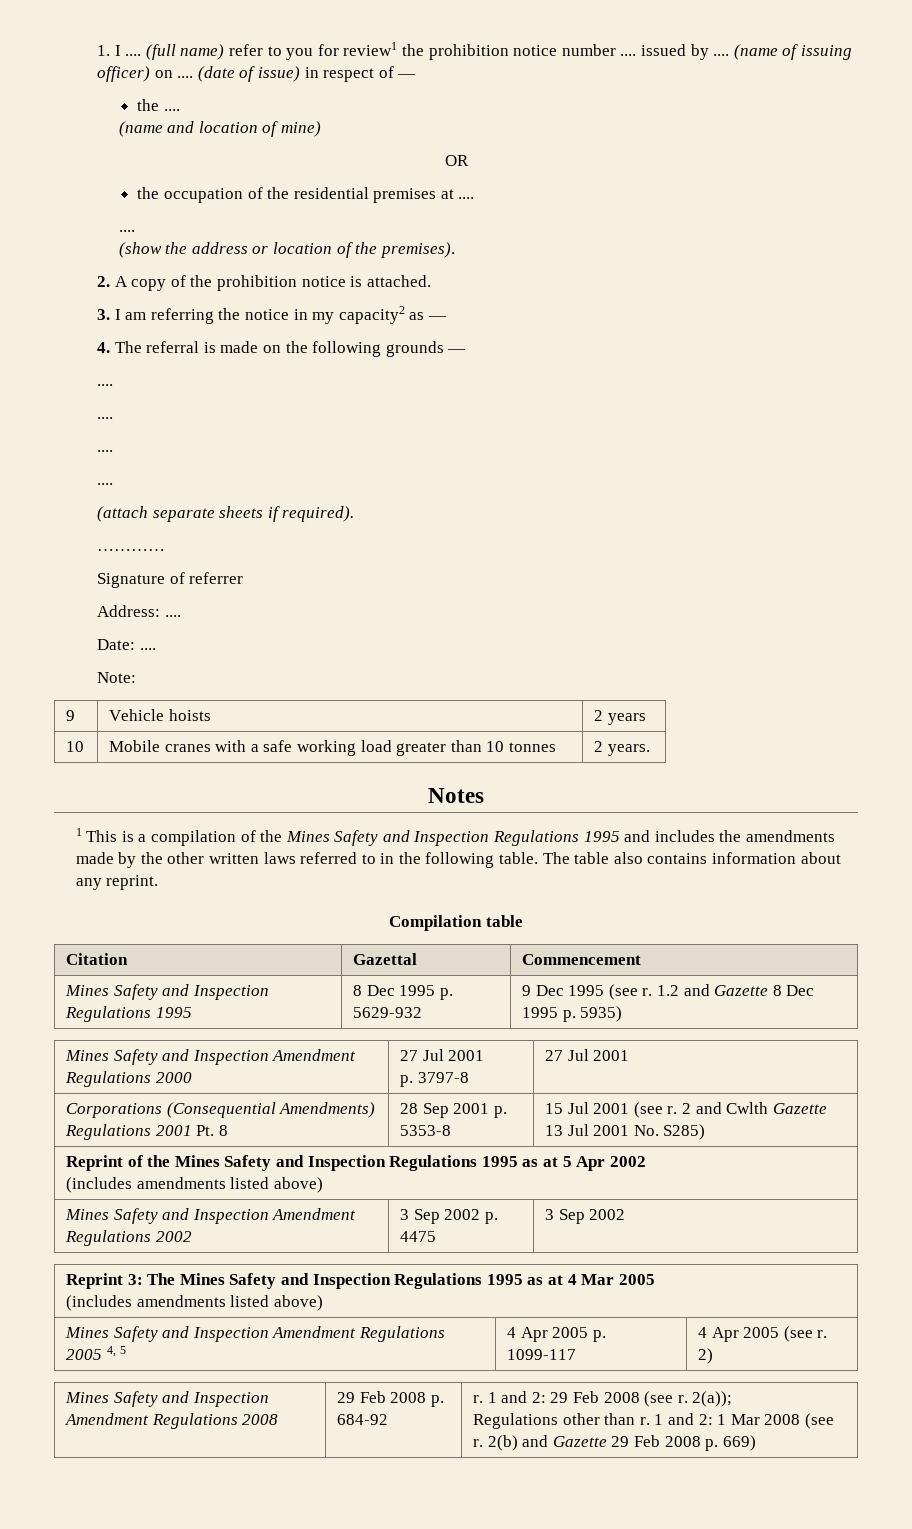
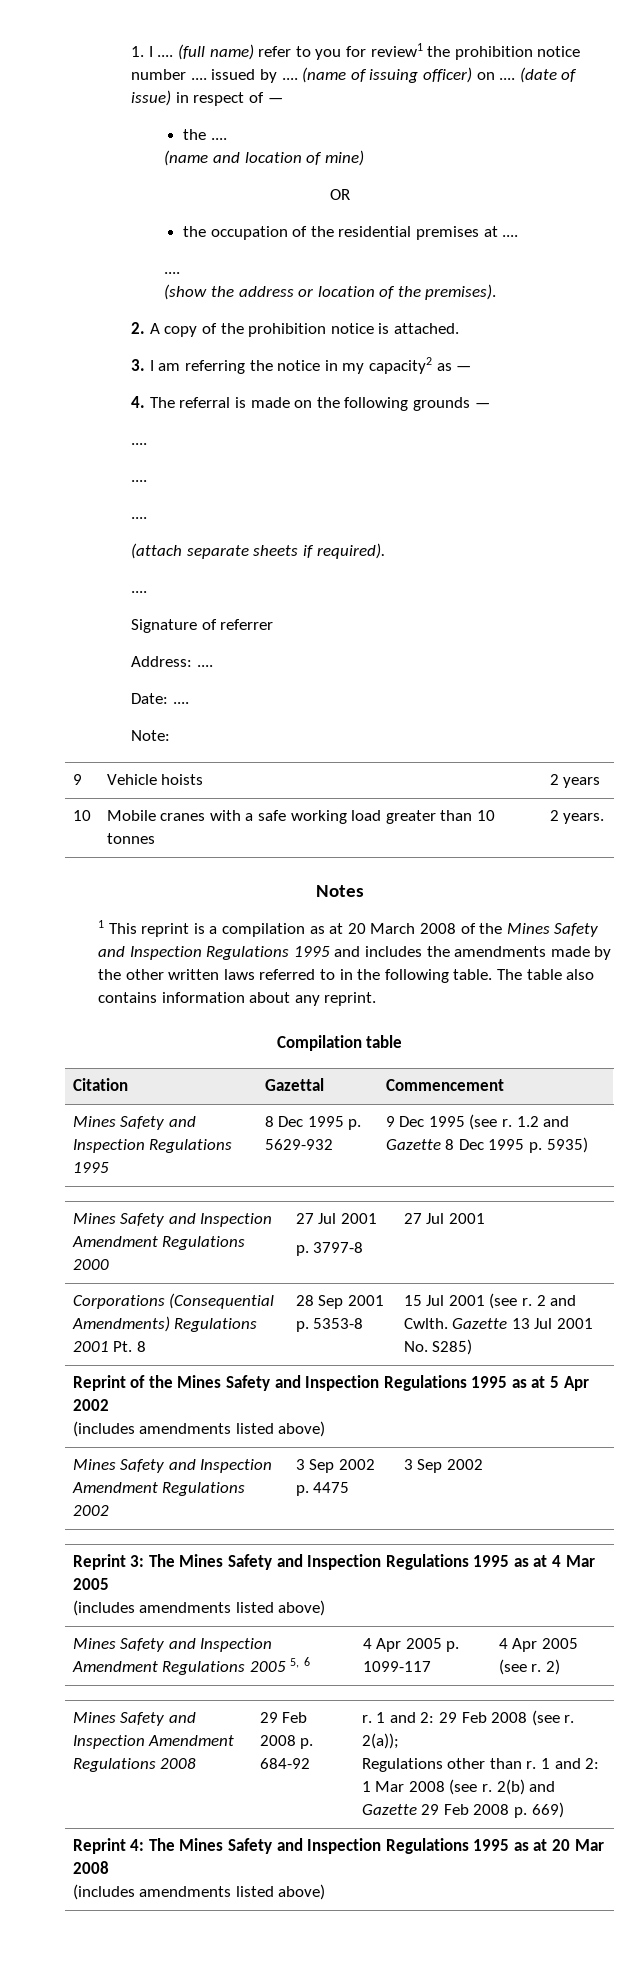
[97,483,114,485] // .... -> (148, 518) none
[97,549,166,551] ………… -> [131,591,148,593] ....
(118, 836) none -> [141,923,190,937] reprint
(236, 838) none -> [309,923,457,934] as at 20 March 2008
[726,1102,769,1114] Cwlth -> [403,1318,448,1329] Cwlth.
[106,1346,127,1357] 4, 5 -> [290,1657,310,1668] 5, 6
(756, 1443) none -> [72,1838,604,1854] [72,1861,109,1874] [72,1884,326,1900] // Reprint 4: The Mines Safety and Inspection Regulations 1995 as at 20 Mar 2008 // (includes amendments listed above)

